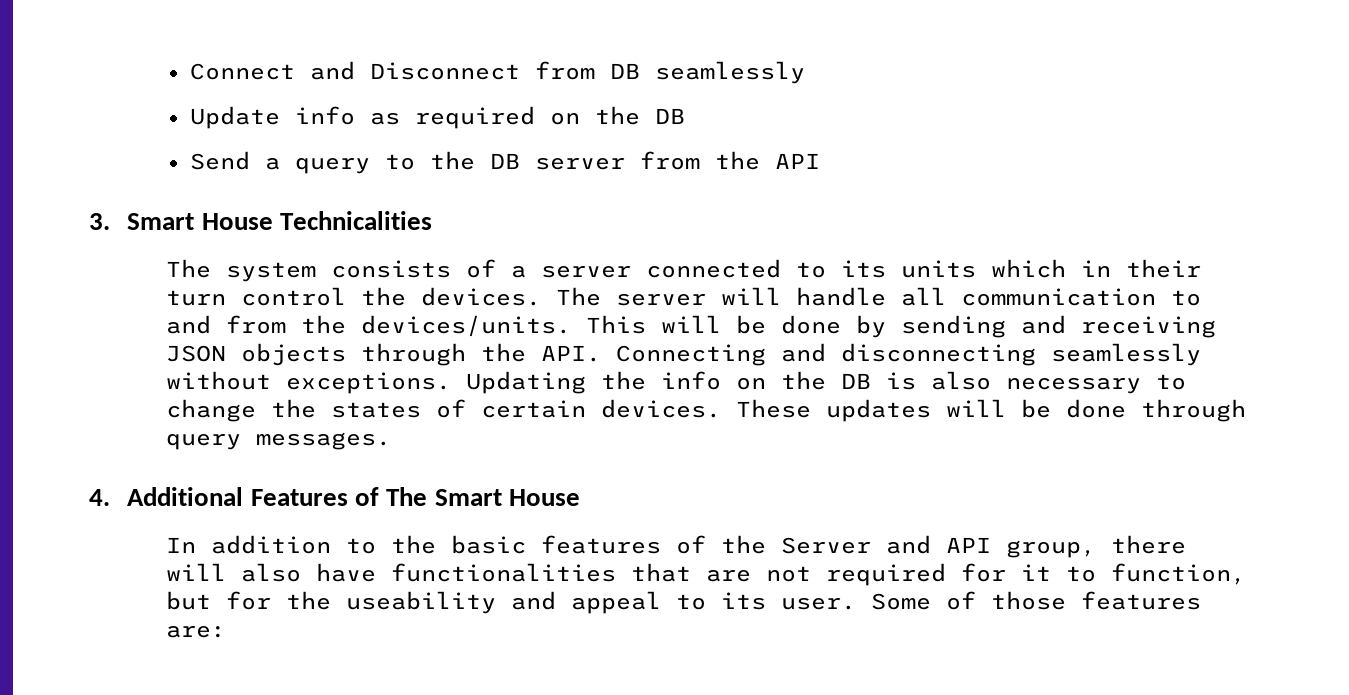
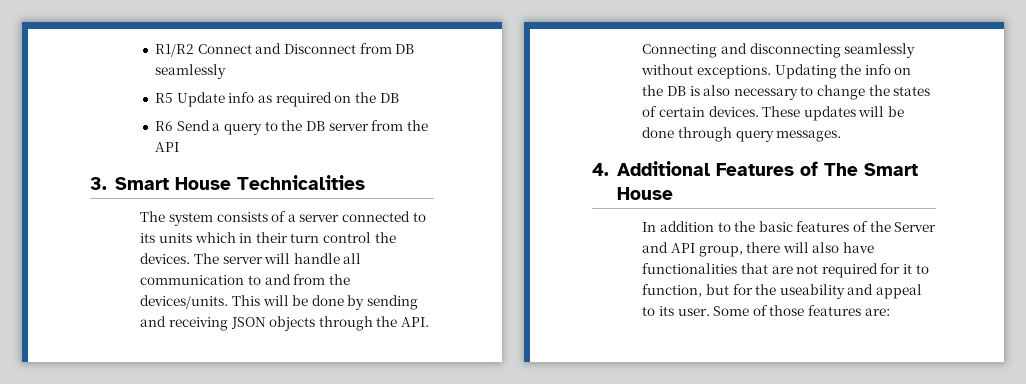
(189, 71) none -> [155,44,195,57] R1/R2
(805, 72) none -> [155,93,174,103] R5
(685, 116) none -> [155,121,174,131] R6

